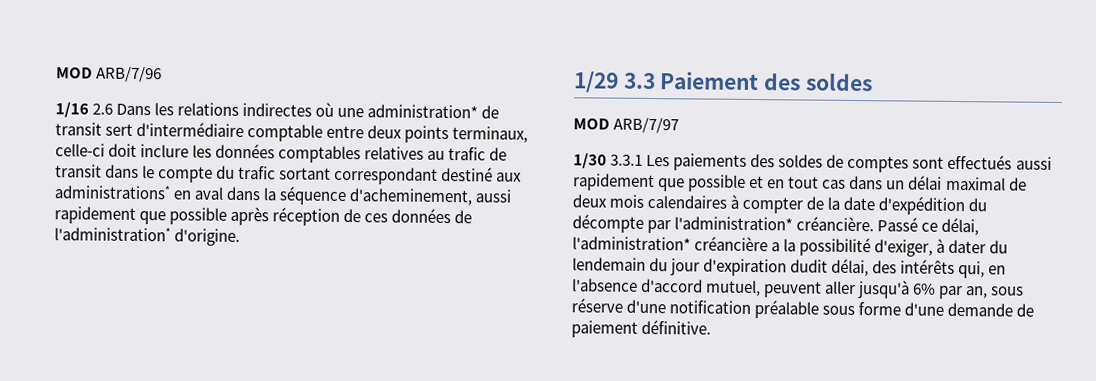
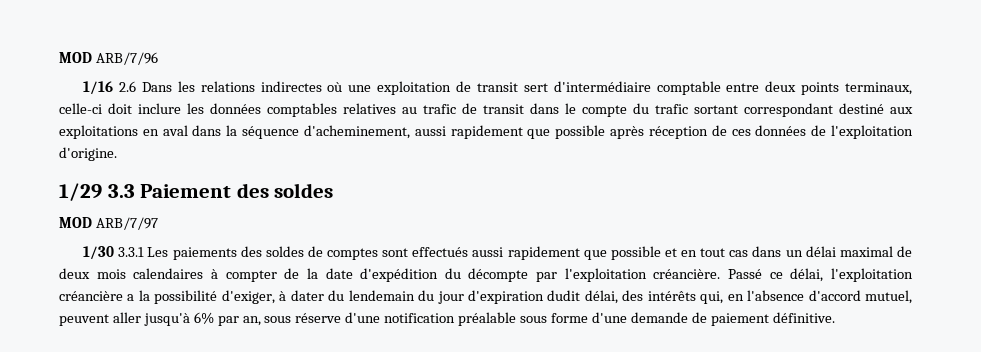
[367,104,479,119] administration* -> [377,81,452,95] exploitation
[54,184,171,200] administrations* -> [59,125,138,139] exploitations
[54,226,171,242] l'administration* -> [831,125,914,139] l'exploitation
[674,216,794,231] l'administration* -> [564,268,647,282] l'exploitation
[572,236,691,251] l'administration* -> [830,268,913,282] l'exploitation

